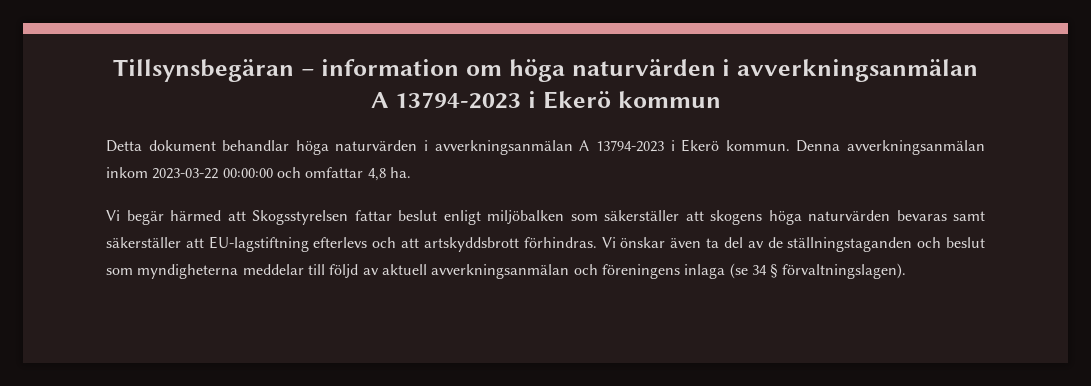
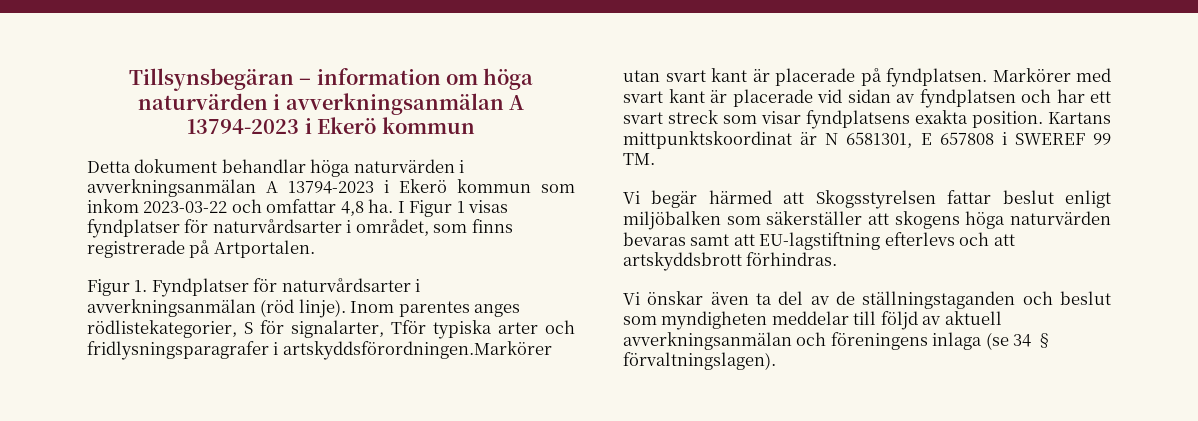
[725,140,986,155] kommun. Denna avverkningsanmälan -> [457,179,575,193] kommun som
[222,168,273,178] 00:00:00 -> (228, 207) none
(411, 172) none -> [397,200,509,217] [87,219,513,238] [87,240,315,258] [87,278,421,297] [87,299,521,318] [87,320,575,339] [87,341,552,360] [623,68,1111,87] [623,89,1111,108] [623,110,1111,129] [623,131,1111,149] [623,153,655,165] I Figur 1 visas fyndplatser för naturvårdsarter i området, som finns registrerade på Artportalen. // Figur 1. Fyndplatser för naturvårdsarter i avverkningsanmälan (röd linje). Inom parentes anges rödlistekategorier, S för signalarter, Tför typiska arter och fridlysningsparagrafer i artskyddsförordningen.Markörer utan svart kant är placerade på fyndplatsen. Markörer med svart kant är placerade vid sidan av fyndplatsen och har ett svart streck som visar fyndplatsens exakta position. Kartans mittpunktskoordinat är N 6581301, E 657808 i SWEREF 99 TM.
[106,237,181,248] säkerställer -> (730, 240) none
(597, 242) none -> (838, 259) //
[137,264,239,279] myndigheterna -> [661,311,768,330] myndigheten

